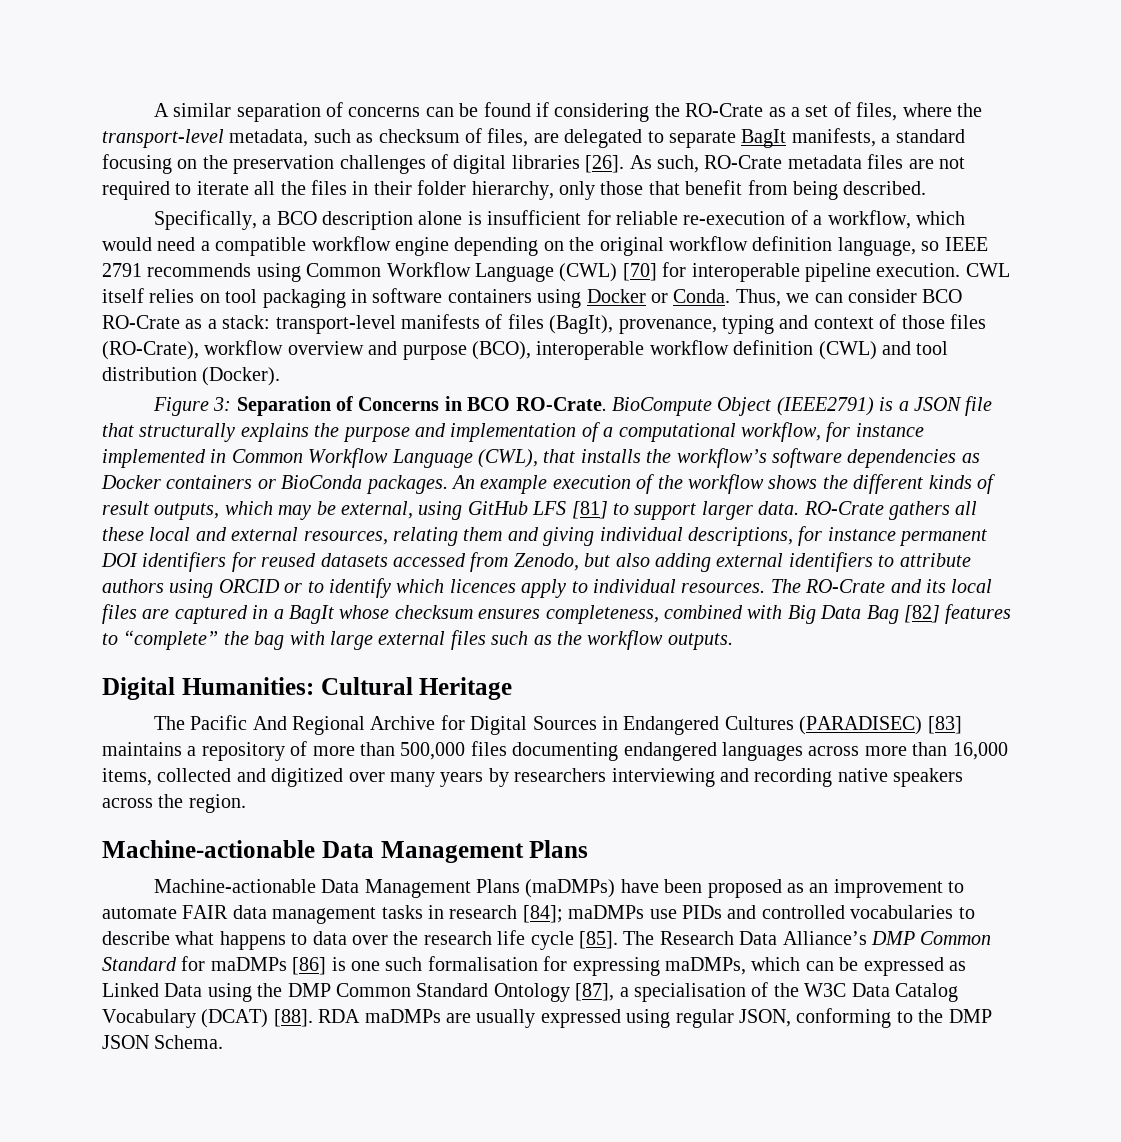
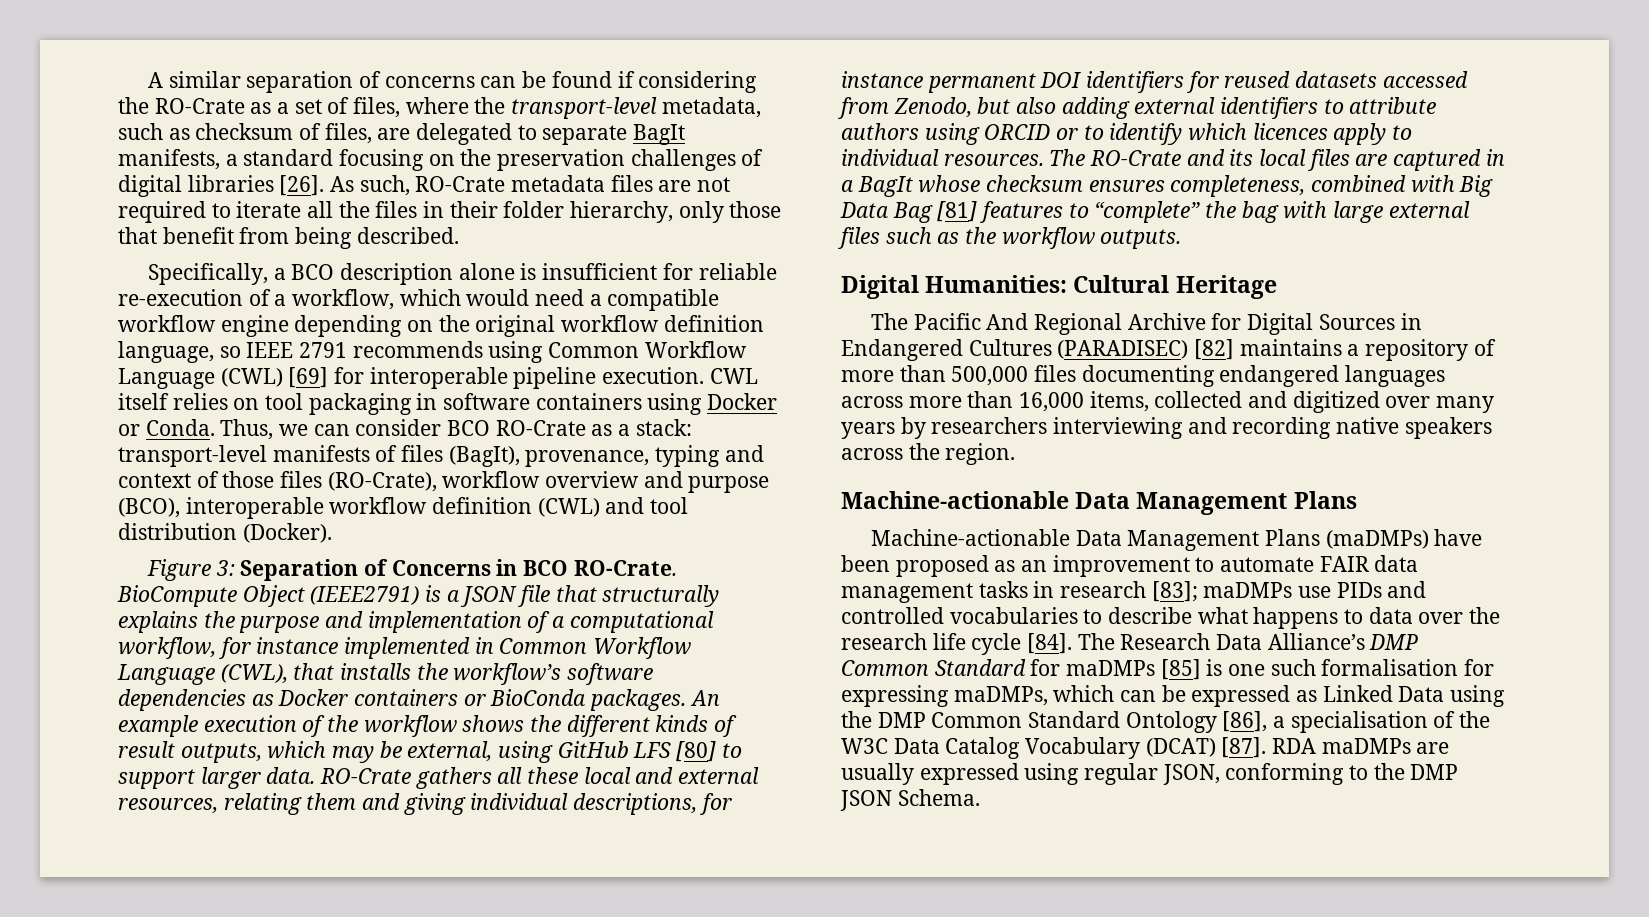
[622,263,657,281] [70] -> [288,367,329,388] [69]
[571,501,608,519] [81] -> [676,741,717,762] [80]
[903,605,940,623] [82] -> [937,201,978,222] [81]
[927,716,962,734] [83] -> [1194,339,1235,360] [82]
[522,905,563,923] [84]; -> [1151,581,1198,602] [83];
[578,931,618,949] [85]. -> [1027,633,1073,654] [84].
[292,957,327,975] [86] -> [1160,659,1201,680] [85]
[575,983,615,1001] [87], -> [1222,711,1268,732] [86],
[273,1009,313,1027] [88]. -> [1221,737,1267,758] [87].

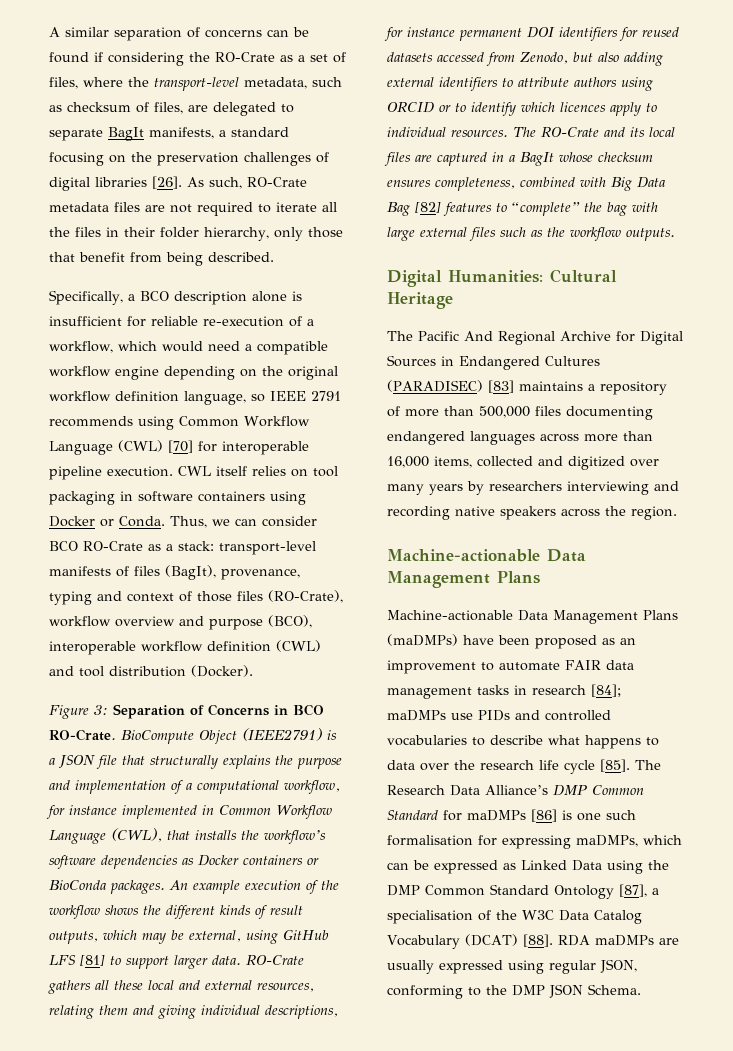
[288,367,329,388] [69] -> [168,440,193,453] [70]
[676,741,717,762] [80] -> [80,955,105,966] [81]
[937,201,978,222] [81] -> [415,202,441,213] [82]
[1194,339,1235,360] [82] -> [487,380,514,393] [83]
[1151,581,1198,602] [83]; -> [591,684,621,697] [84];
[1027,633,1073,654] [84]. -> [600,759,630,772] [85].
[1160,659,1201,680] [85] -> [531,809,557,822] [86]
[1222,711,1268,732] [86], -> [619,884,647,897] [87],
[1221,737,1267,758] [87]. -> [522,934,553,947] [88].

